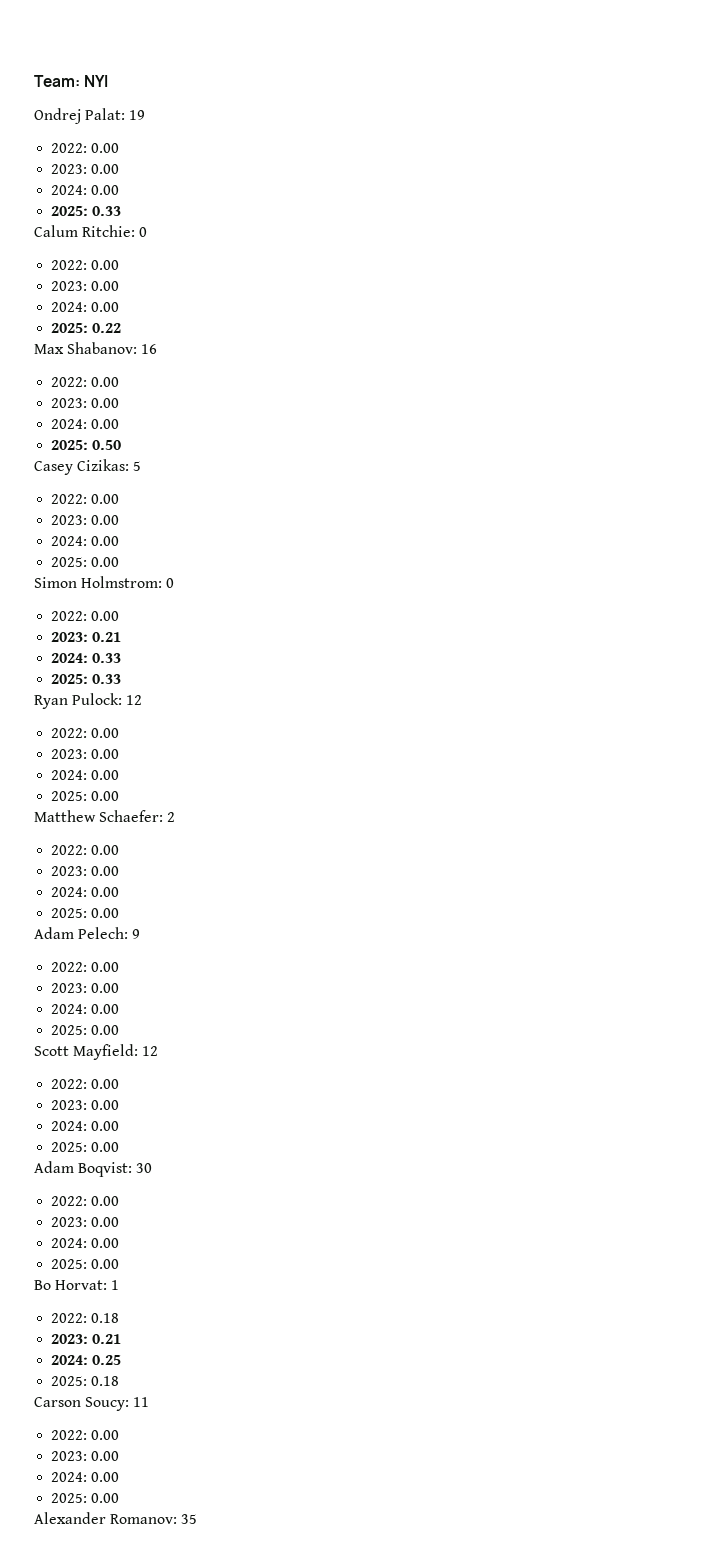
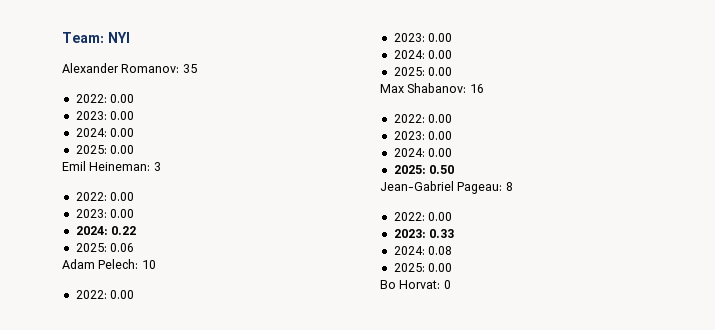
[34,108,146,124] [51,143,120,153] [51,164,120,174] [51,185,120,195] [51,206,122,216] [34,225,148,237] [51,260,120,270] [51,281,120,291] [51,302,120,312] [51,323,122,333] Ondrej Palat: 19 // 2022: 0.00 // 2023: 0.00 // 2024: 0.00 // 2025: 0.33 // Calum Ritchie: 0 // 2022: 0.00 // 2023: 0.00 // 2024: 0.00 // 2025: 0.22 -> [62,63,197,73] [75,94,135,103] [75,111,135,120] [75,128,135,137] [75,145,135,154] [62,161,161,171] [75,192,135,201] [75,209,135,218] [75,226,137,235] [75,243,135,252] [62,259,156,269] [75,290,135,299] [393,33,453,42] [393,50,453,59] [393,67,453,76] Alexander Romanov: 35 // 2022: 0.00 // 2023: 0.00 // 2024: 0.00 // 2025: 0.00 // Emil Heineman: 3 // 2022: 0.00 // 2023: 0.00 // 2024: 0.22 // 2025: 0.06 // Adam Pelech: 10 // 2022: 0.00 // 2023: 0.00 // 2024: 0.00 // 2025: 0.00
[34,459,142,475] [51,494,120,504] [51,515,120,525] [51,536,120,546] [51,557,120,567] [34,576,175,588] [51,611,120,621] [51,632,122,642] [51,653,122,663] [51,674,122,684] [34,693,143,709] [51,728,120,738] [51,749,120,759] [51,770,120,780] [51,791,120,801] [34,810,176,822] [51,845,120,855] [51,866,120,876] [51,887,120,897] [51,908,120,918] [34,927,141,939] [51,962,120,972] [51,983,120,993] [51,1004,120,1014] [51,1025,120,1035] [34,1044,159,1060] [51,1079,120,1089] [51,1100,120,1110] [51,1121,120,1131] [51,1142,120,1152] [34,1161,153,1177] [51,1196,120,1206] [51,1217,120,1227] [51,1238,120,1248] [51,1259,120,1269] [34,1280,120,1290] [51,1313,120,1323] [51,1334,122,1344] [51,1355,122,1365] [51,1376,120,1386] [34,1397,150,1411] [51,1430,120,1440] [51,1451,120,1461] [51,1472,120,1482] [51,1493,120,1503] [34,1512,198,1524] Casey Cizikas: 5 // 2022: 0.00 // 2023: 0.00 // 2024: 0.00 // 2025: 0.00 // Simon Holmstrom: 0 // 2022: 0.00 // 2023: 0.21 // 2024: 0.33 // 2025: 0.33 // Ryan Pulock: 12 // 2022: 0.00 // 2023: 0.00 // 2024: 0.00 // 2025: 0.00 // Matthew Schaefer: 2 // 2022: 0.00 // 2023: 0.00 // 2024: 0.00 // 2025: 0.00 // Adam Pelech: 9 // 2022: 0.00 // 2023: 0.00 // 2024: 0.00 // 2025: 0.00 // Scott Mayfield: 12 // 2022: 0.00 // 2023: 0.00 // 2024: 0.00 // 2025: 0.00 // Adam Boqvist: 30 // 2022: 0.00 // 2023: 0.00 // 2024: 0.00 // 2025: 0.00 // Bo Horvat: 1 // 2022: 0.18 // 2023: 0.21 // 2024: 0.25 // 2025: 0.18 // Carson Soucy: 11 // 2022: 0.00 // 2023: 0.00 // 2024: 0.00 // 2025: 0.00 // Alexander Romanov: 35 -> [380,181,513,194] [393,212,453,221] [393,229,455,238] [393,246,453,255] [393,263,453,272] [380,280,451,289] Jean-Gabriel Pageau: 8 // 2022: 0.00 // 2023: 0.33 // 2024: 0.08 // 2025: 0.00 // Bo Horvat: 0

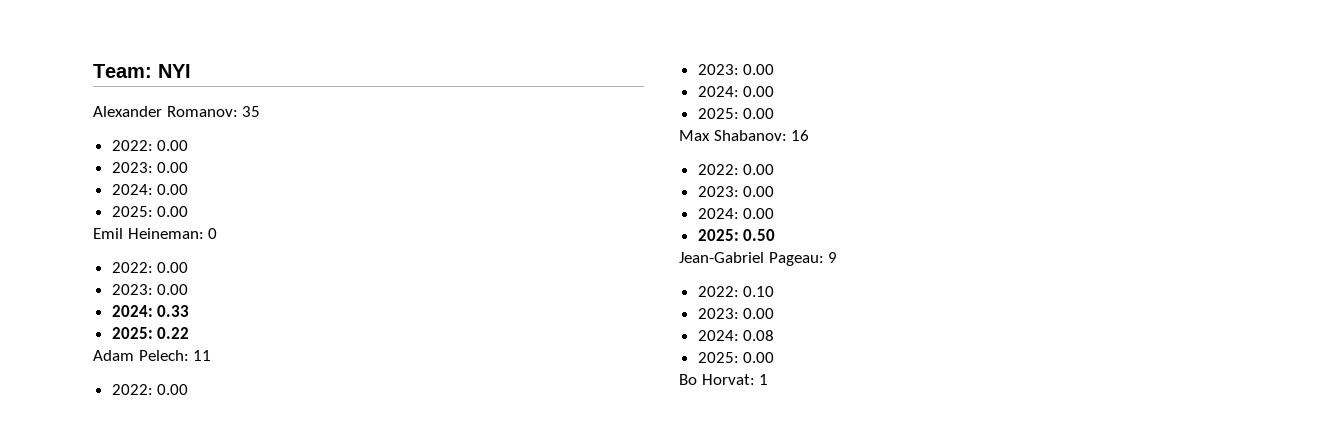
[153,162,161,171] [75,192,135,201] [75,209,135,218] [75,226,137,235] [75,243,135,252] 3 // 2022: 0.00 // 2023: 0.00 // 2024: 0.22 // 2025: 0.06 -> [208,228,218,239] [111,262,189,273] [111,284,189,295] [111,305,190,317] [111,327,190,339] 0 // 2022: 0.00 // 2023: 0.00 // 2024: 0.33 // 2025: 0.22
[141,260,156,269] 10 -> [193,350,212,361] 11
[505,182,513,191] [393,212,453,221] [393,229,455,238] 8 // 2022: 0.00 // 2023: 0.33 -> [828,252,838,263] [697,286,775,297] [697,308,775,319] 9 // 2022: 0.10 // 2023: 0.00
[443,280,451,289] 0 -> [759,374,769,385] 1

